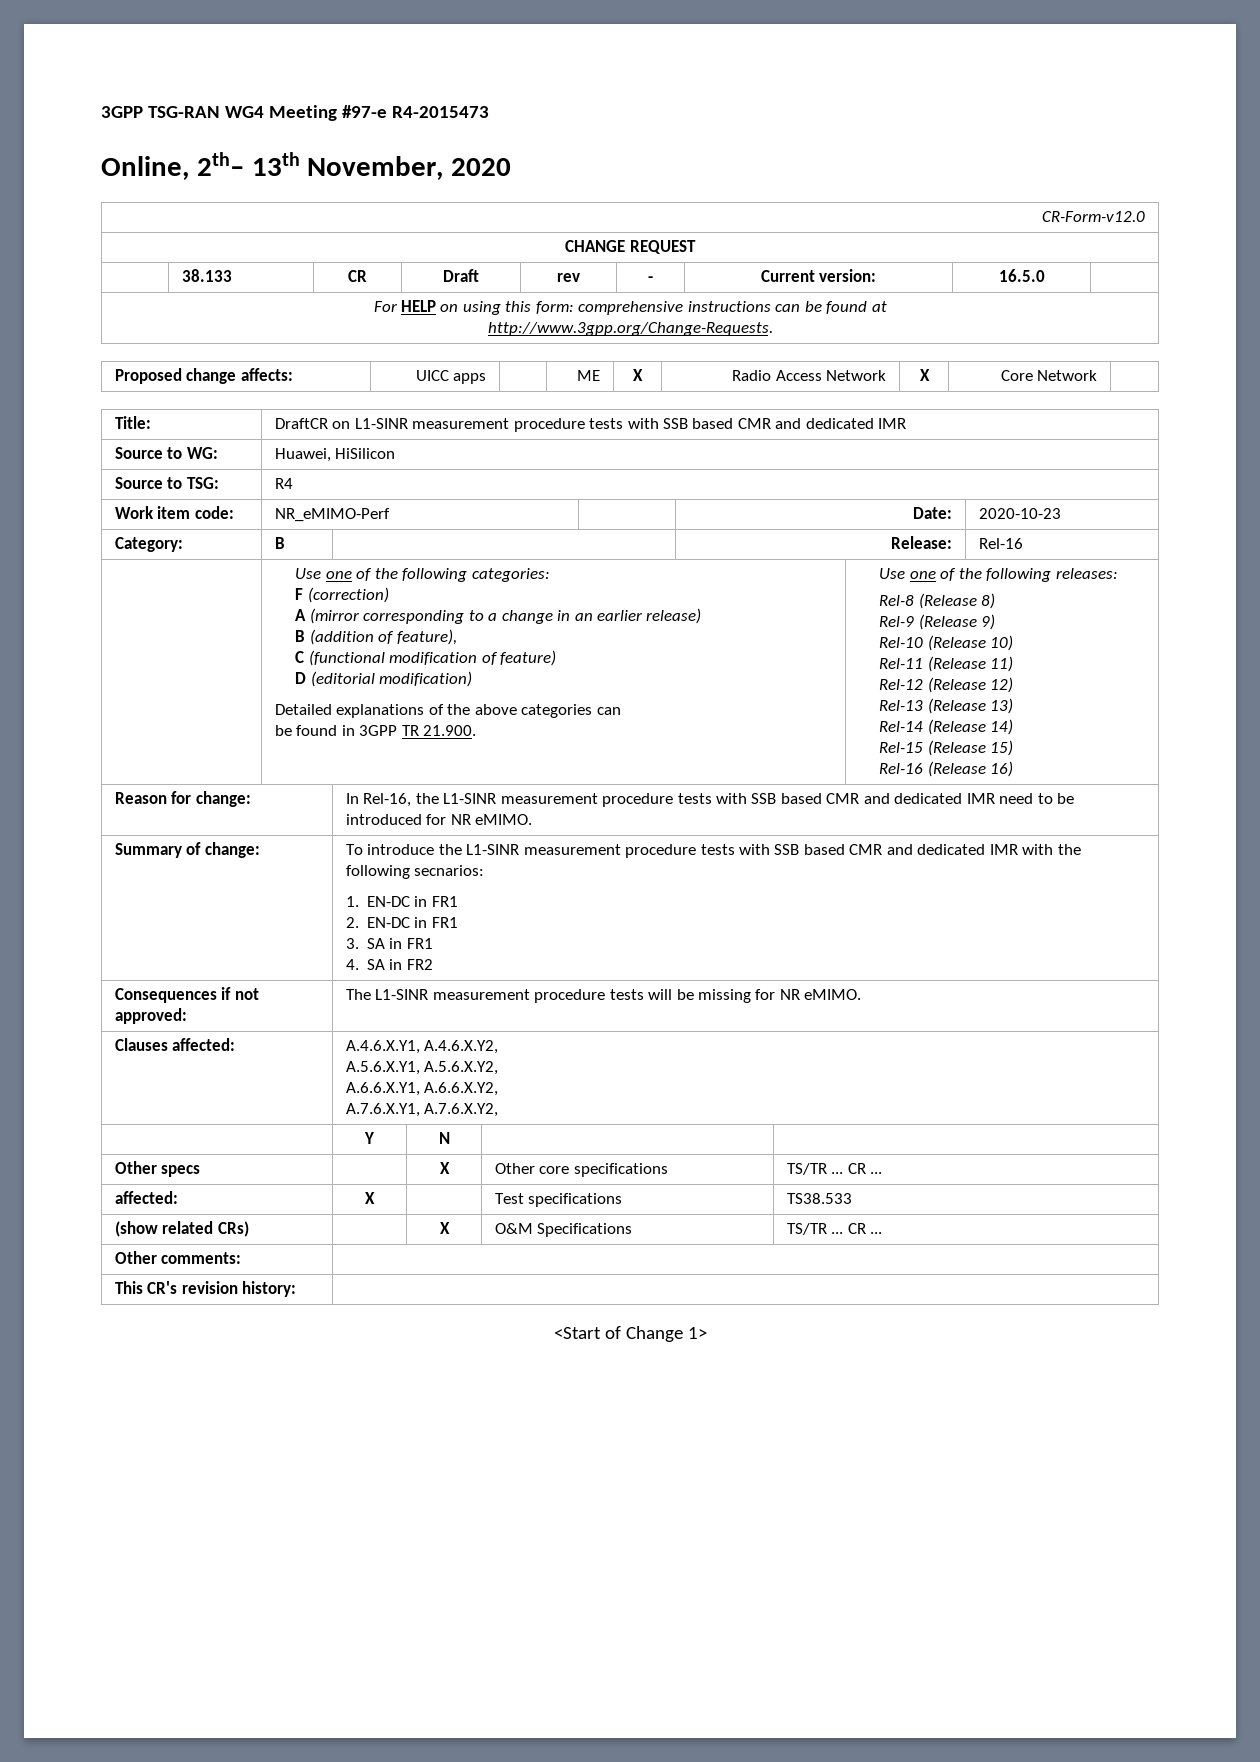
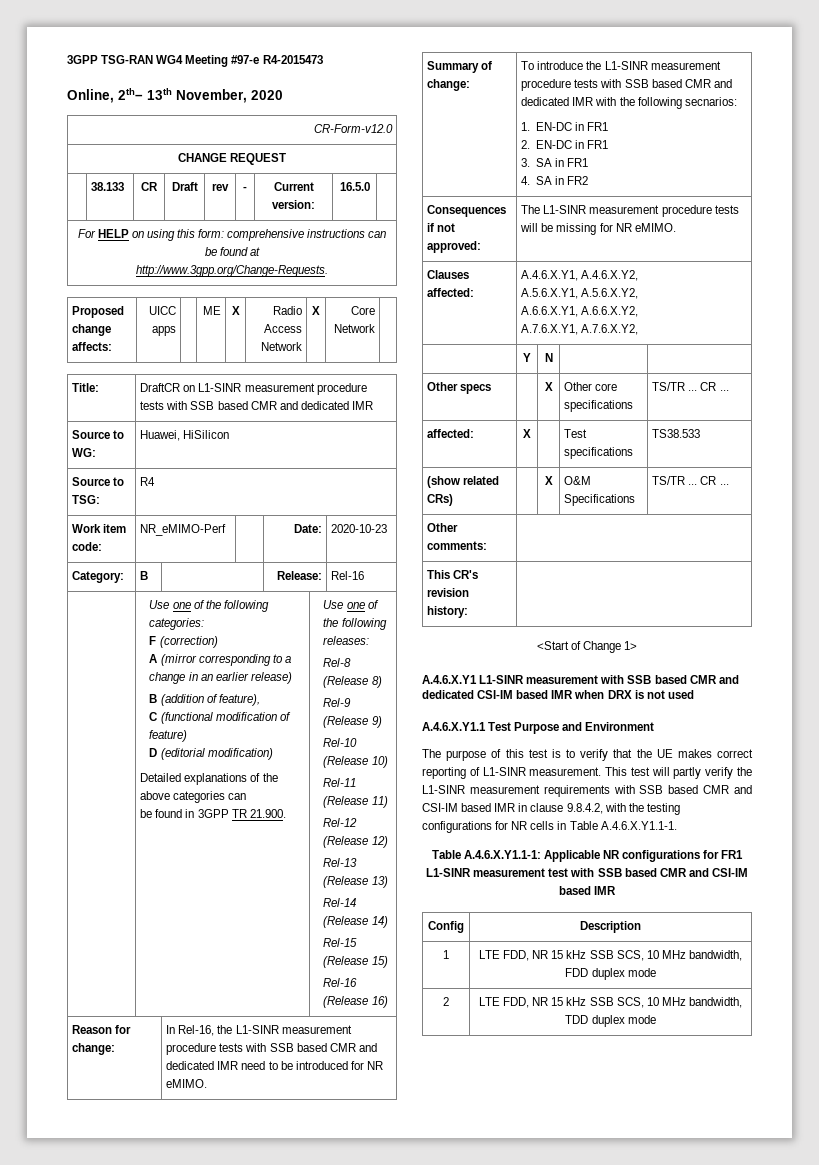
(707, 1333) none -> [422,675,739,684] [422,690,694,699] [422,722,655,734] [422,749,753,761] [422,767,752,779] [422,785,752,797] [422,803,680,815] [422,821,677,833] [431,850,744,862] [426,868,748,877] [558,886,617,895] [428,921,464,933] [580,921,641,933] [443,950,449,959] [479,950,742,961] [565,968,656,980] [443,997,449,1006] [479,997,742,1008] [565,1015,656,1027] // A.4.6.X.Y1 L1-SINR measurement with SSB based CMR and dedicated CSI-IM based IMR when DRX is not used // A.4.6.X.Y1.1 Test Purpose and Environment // The purpose of this test is to verify that the UE makes correct reporting of L1-SINR measurement. This test will partly verify the L1-SINR measurement requirements with SSB based CMR and CSI-IM based IMR in clause 9.8.4.2, with the testing configurations for NR cells in Table A.4.6.X.Y1.1-1. // Table A.4.6.X.Y1.1-1: Applicable NR configurations for FR1 L1-SINR measurement test with SSB based CMR and CSI-IM based IMR // Config | Description // 1 | LTE FDD, NR 15 kHz SSB SCS, 10 MHz bandwidth, FDD duplex mode // 2 | LTE FDD, NR 15 kHz SSB SCS, 10 MHz bandwidth, TDD duplex mode

